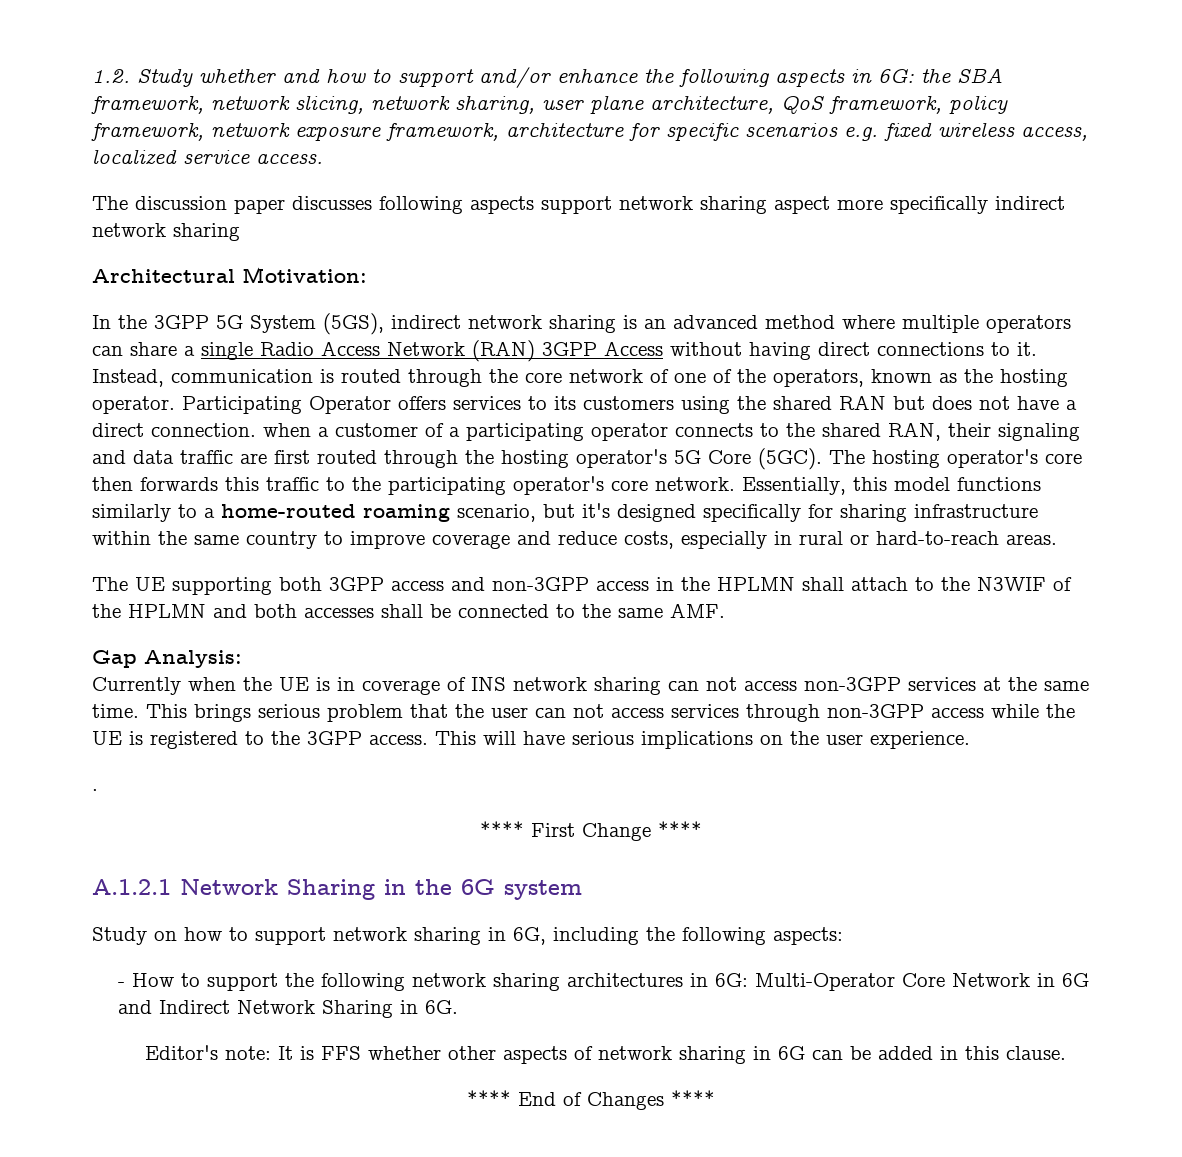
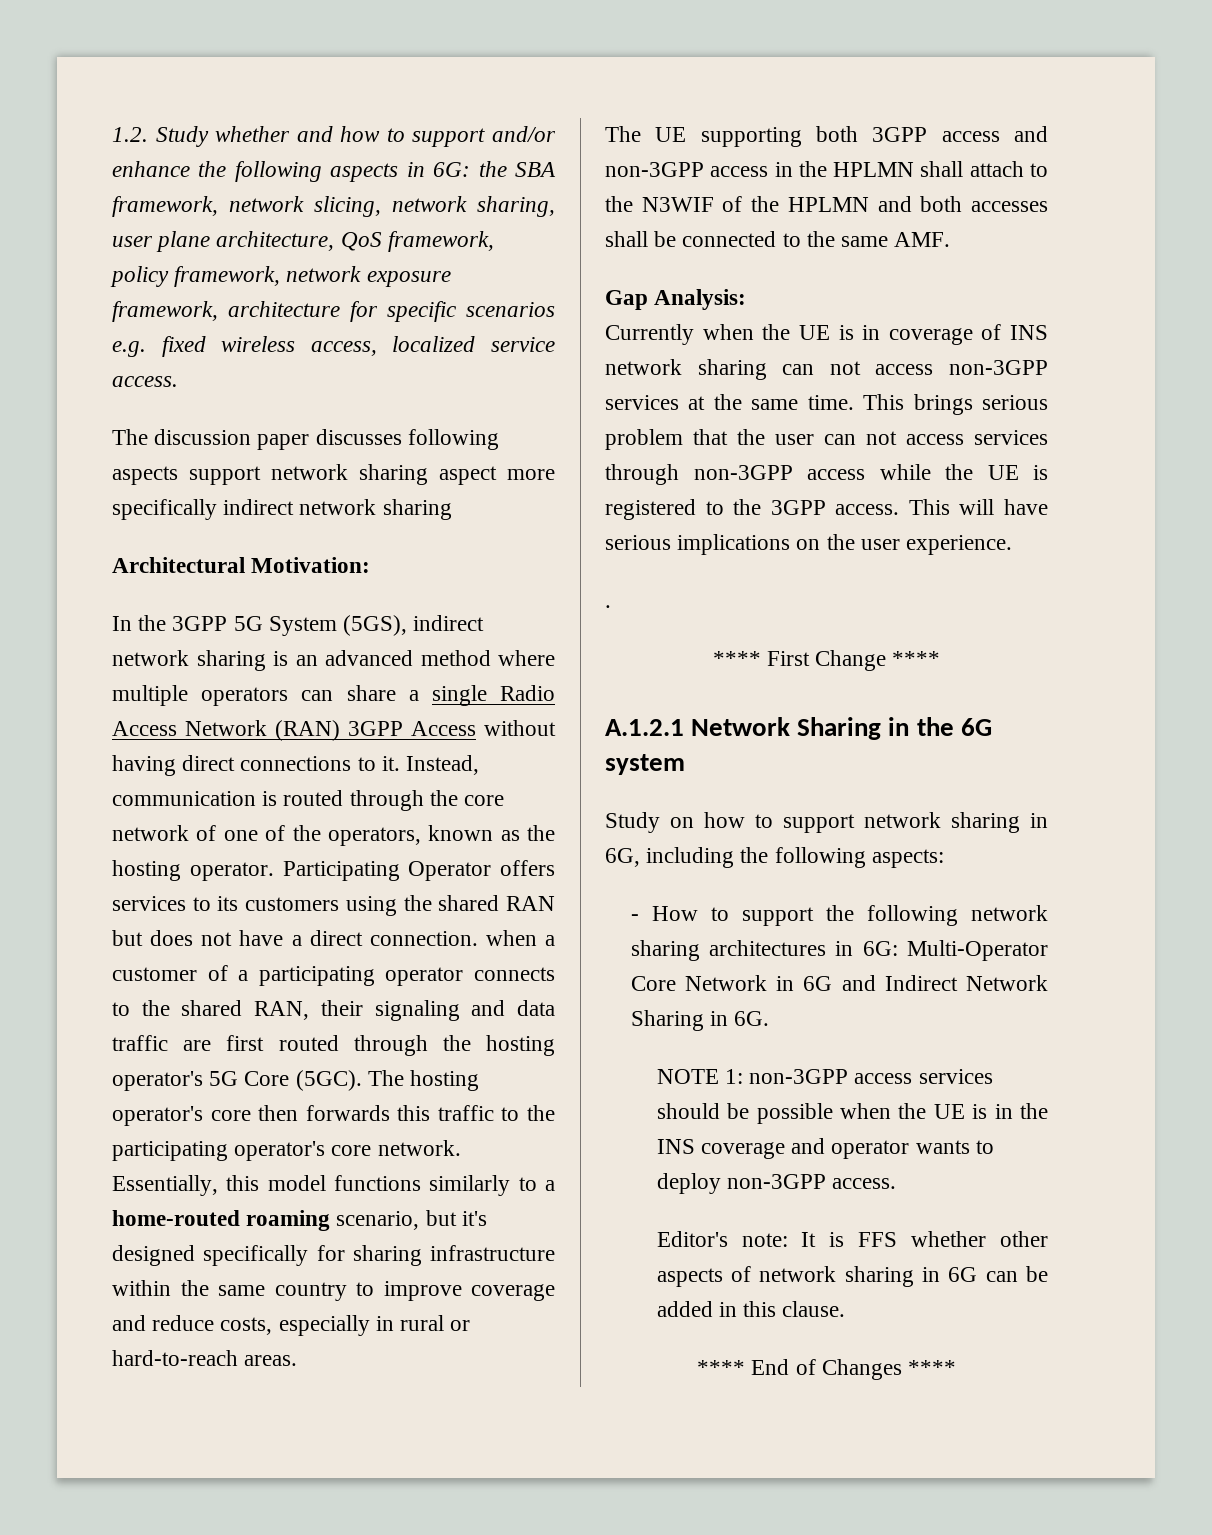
(459, 1007) none -> [656,1069,993,1084] [656,1103,1048,1124] [656,1138,994,1159] [656,1173,897,1194] // NOTE 1: non-3GPP access services should be possible when the UE is in the INS coverage and operator wants to deploy non-3GPP access.

